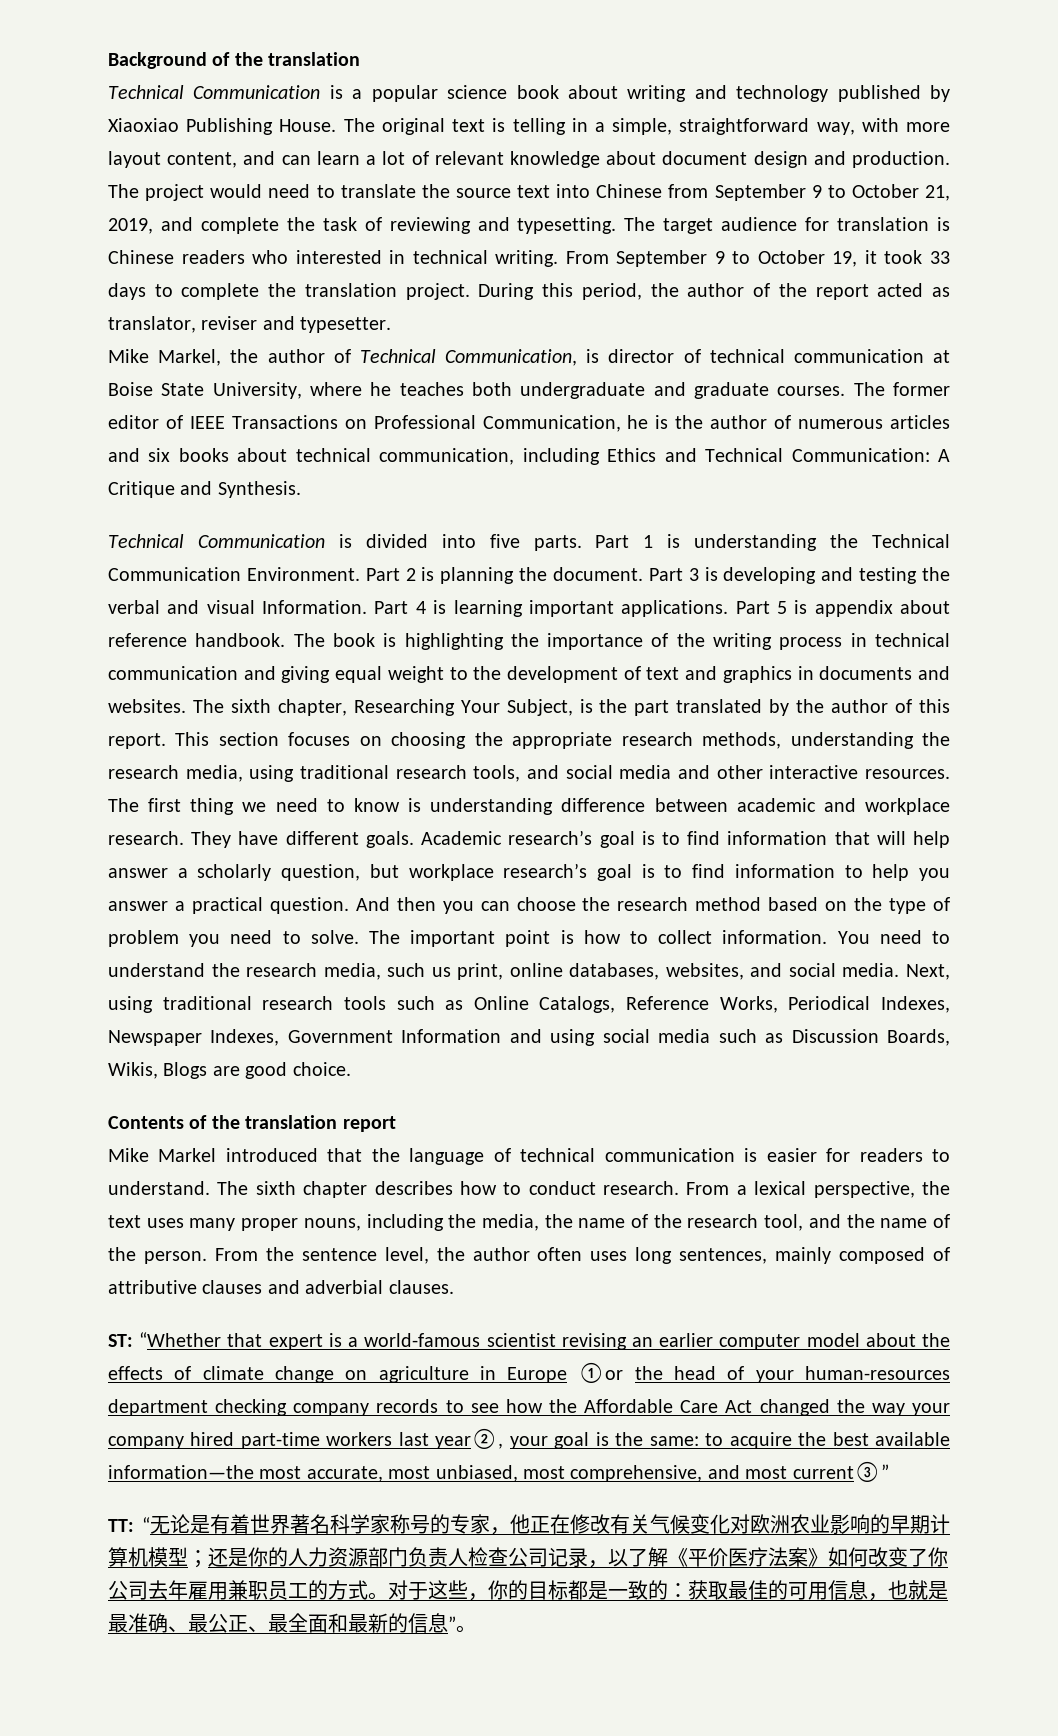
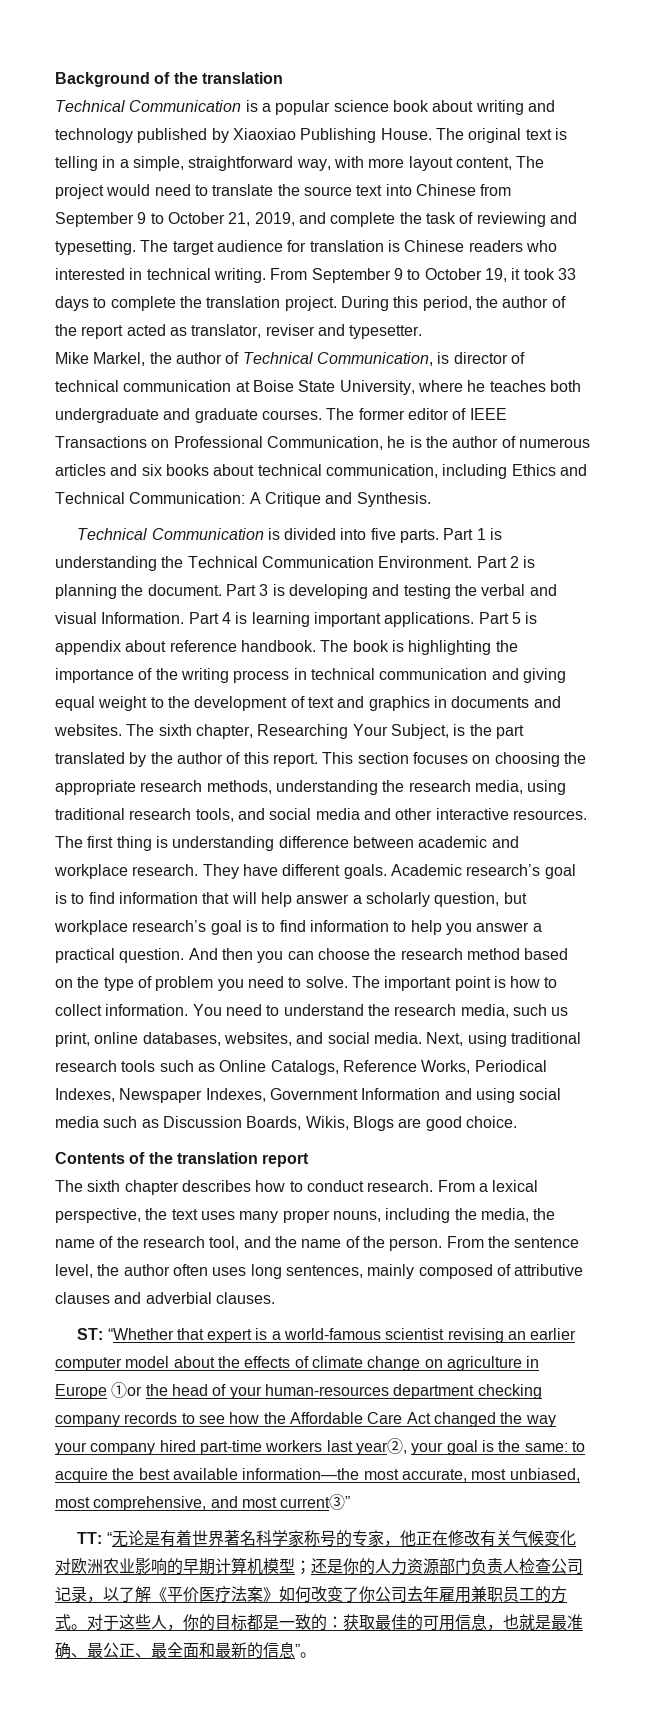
[243,151,950,168] and can learn a lot of relevant knowledge about document design and production. -> (512, 163) none
[242,798,400,812] we need to know -> (152, 843) none
[108,1148,950,1165] [108,1181,210,1195] Mike Markel introduced that the language of technical communication is easier for readers to understand. -> (310, 1160) none
(468, 1589) none -> [151,1615,167,1630] 人

